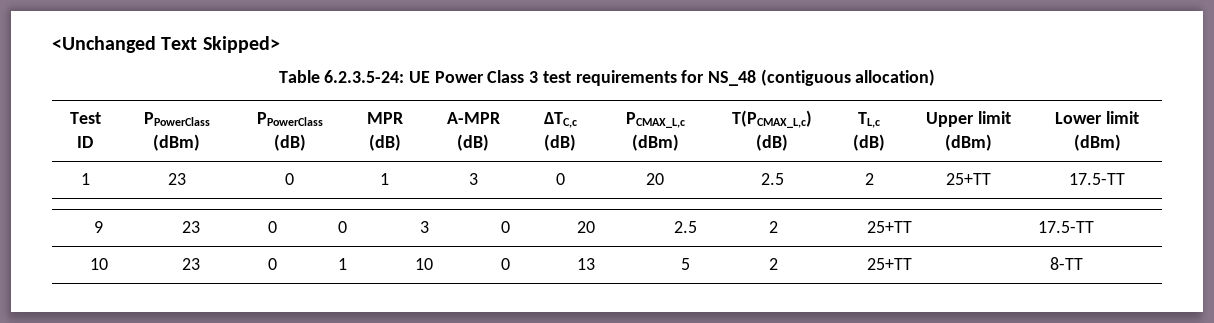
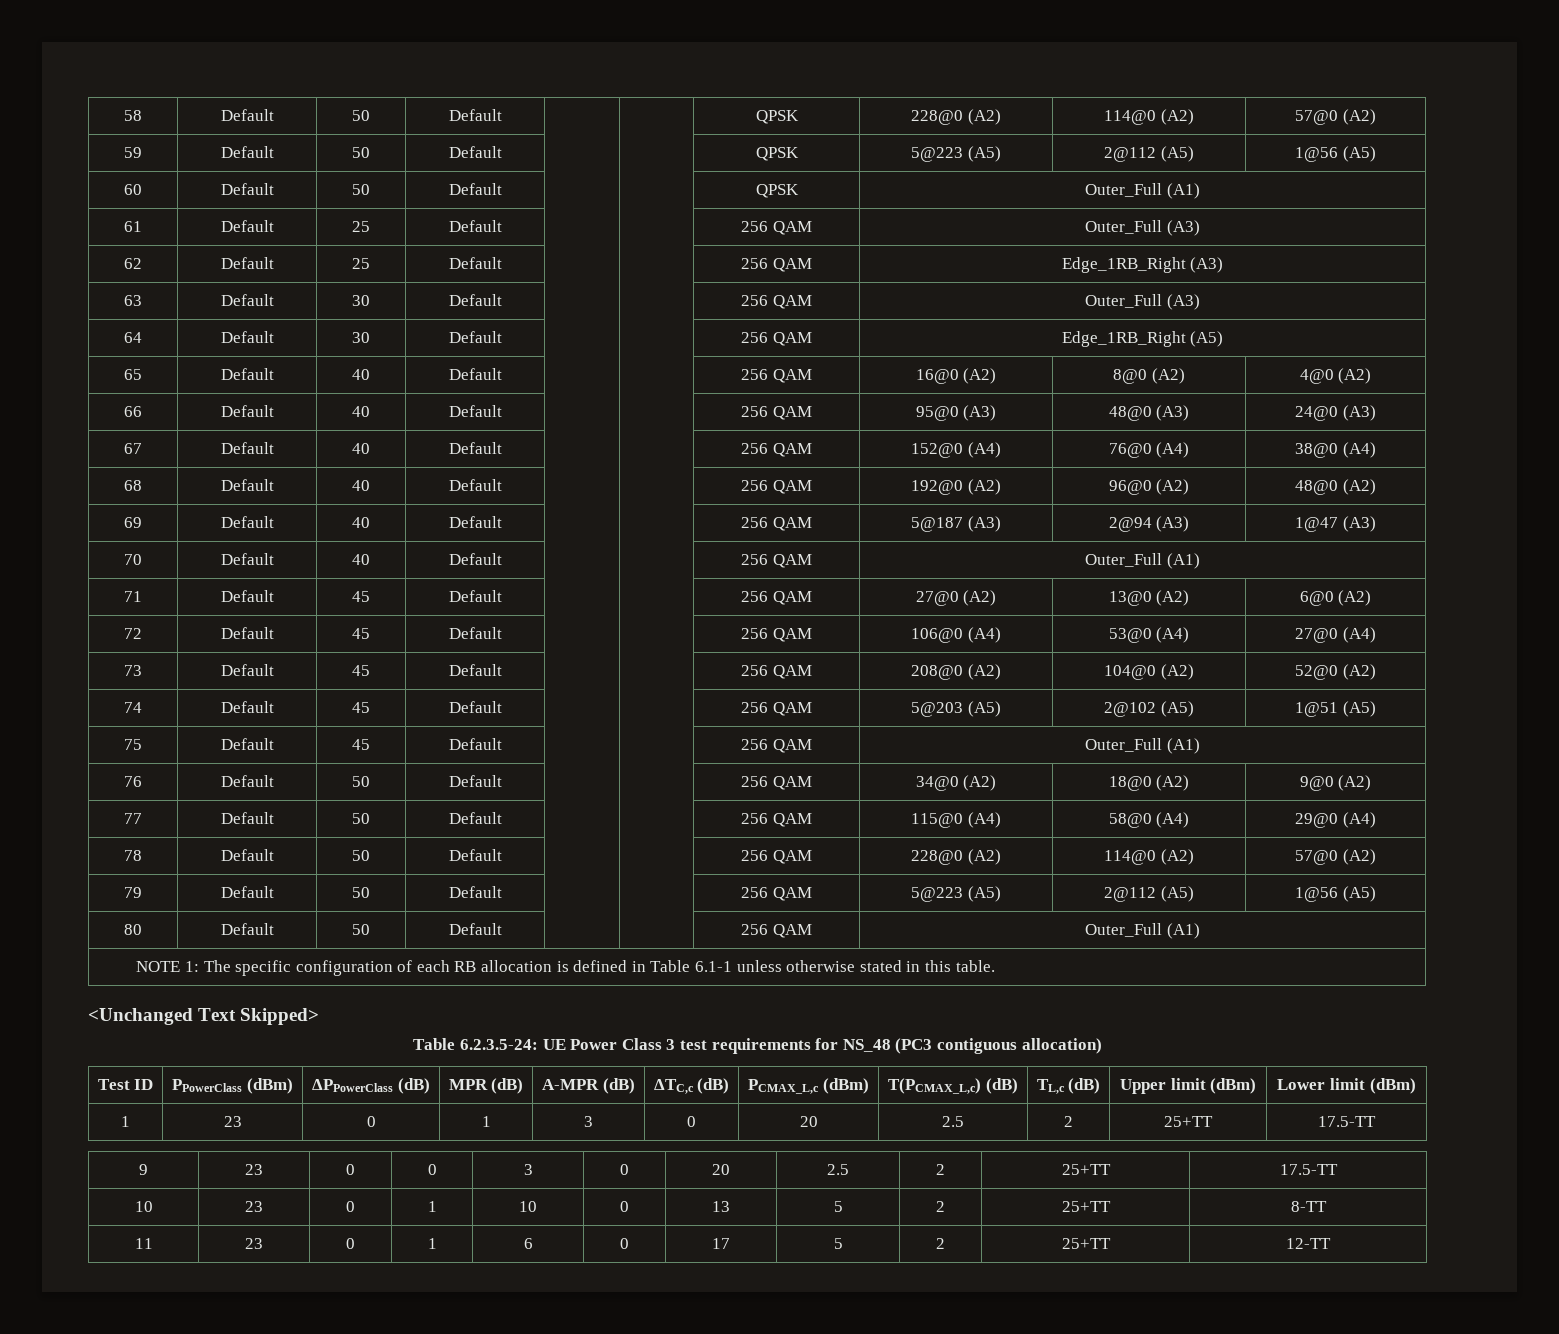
(52, 44) none -> [124,110,142,121] [220,109,274,121] [352,110,370,121] [448,109,502,121] [755,110,799,124] [911,109,1001,125] [1104,109,1194,125] [1295,109,1376,125] [124,147,142,158] [220,146,274,158] [352,147,370,158] [448,146,502,158] [755,147,799,161] [911,146,1001,162] [1104,146,1194,162] [1295,146,1376,162] [124,184,142,195] [220,183,274,195] [352,184,370,195] [448,183,502,195] [755,184,799,198] [1085,183,1200,199] [124,221,142,232] [220,220,274,232] [352,221,370,232] [448,220,502,232] [741,221,812,235] [1085,220,1200,236] [124,258,142,269] [220,257,274,269] [352,258,370,269] [448,257,502,269] [741,258,812,272] [1061,257,1224,273] [124,295,142,306] [220,294,274,306] [352,295,370,306] [448,294,502,306] [741,295,812,309] [1085,294,1200,310] [124,332,142,343] [220,331,274,343] [352,332,370,343] [448,331,502,343] [741,332,812,346] [1061,331,1224,347] [124,369,142,380] [220,368,274,380] [352,369,370,380] [448,368,502,380] [741,369,812,383] [915,368,997,384] [1113,368,1185,384] [1299,368,1372,384] [124,406,142,417] [220,405,274,417] [352,406,370,417] [448,405,502,417] [741,406,812,420] [915,405,997,421] [1108,405,1190,421] [1295,405,1376,421] [124,443,142,454] [220,442,274,454] [352,443,370,454] [448,442,502,454] [741,443,812,457] [911,442,1001,458] [1108,442,1190,458] [1295,442,1376,458] [124,480,142,491] [220,479,274,491] [352,480,370,491] [448,479,502,491] [741,480,812,494] [911,479,1001,495] [1108,479,1190,495] [1295,479,1376,495] [124,517,142,528] [220,516,274,528] [352,517,370,528] [448,516,502,528] [741,517,812,531] [911,516,1001,532] [1108,516,1190,532] [1295,516,1376,532] [124,554,142,565] [220,553,274,565] [352,554,370,565] [448,553,502,565] [741,554,812,568] [1085,553,1200,569] [124,591,142,602] [220,590,274,602] [352,591,370,602] [448,590,502,602] [741,591,812,605] [915,590,997,606] [1108,590,1190,606] [1299,590,1372,606] [124,628,142,639] [220,627,274,639] [352,628,370,639] [448,627,502,639] [741,628,812,642] [911,627,1001,643] [1108,627,1190,643] [1295,627,1376,643] [124,665,142,676] [220,664,274,676] [352,665,370,676] [448,664,502,676] [741,665,812,679] [911,664,1001,680] [1104,664,1194,680] [1295,664,1376,680] [124,702,142,713] [220,701,274,713] [352,702,370,713] [448,701,502,713] [741,702,812,716] [911,701,1001,717] [1104,701,1194,717] [1295,701,1376,717] [124,739,142,750] [220,738,274,750] [352,739,370,750] [448,738,502,750] [741,739,812,753] [1085,738,1200,754] [124,776,142,787] [220,775,274,787] [352,776,370,787] [448,775,502,787] [741,776,812,790] [915,775,997,791] [1108,775,1190,791] [1299,775,1372,791] [124,813,142,824] [220,812,274,824] [352,813,370,824] [448,812,502,824] [741,813,812,827] [911,812,1001,828] [1108,812,1190,828] [1295,812,1376,828] [124,850,142,861] [220,849,274,861] [352,850,370,861] [448,849,502,861] [741,850,812,864] [911,849,1001,865] [1104,849,1194,865] [1295,849,1376,865] [124,887,142,898] [220,886,274,898] [352,887,370,898] [448,886,502,898] [741,887,812,901] [911,886,1001,902] [1104,886,1194,902] [1295,886,1376,902] [124,924,142,935] [220,923,274,935] [352,924,370,935] [448,923,502,935] [741,924,812,938] [1085,923,1200,939] [136,960,995,976] 58 | Default | 50 | Default | | | QPSK | 228@0 (A2) | 114@0 (A2) | 57@0 (A2) // 59 | Default | 50 | Default | | | QPSK | 5@223 (A5) | 2@112 (A5) | 1@56 (A5) // 60 | Default | 50 | Default | | | QPSK | Outer_Full (A1) // 61 | Default | 25 | Default | | | 256 QAM | Outer_Full (A3) // 62 | Default | 25 | Default | | | 256 QAM | Edge_1RB_Right (A3) // 63 | Default | 30 | Default | | | 256 QAM | Outer_Full (A3) // 64 | Default | 30 | Default | | | 256 QAM | Edge_1RB_Right (A5) // 65 | Default | 40 | Default | | | 256 QAM | 16@0 (A2) | 8@0 (A2) | 4@0 (A2) // 66 | Default | 40 | Default | | | 256 QAM | 95@0 (A3) | 48@0 (A3) | 24@0 (A3) // 67 | Default | 40 | Default | | | 256 QAM | 152@0 (A4) | 76@0 (A4) | 38@0 (A4) // 68 | Default | 40 | Default | | | 256 QAM | 192@0 (A2) | 96@0 (A2) | 48@0 (A2) // 69 | Default | 40 | Default | | | 256 QAM | 5@187 (A3) | 2@94 (A3) | 1@47 (A3) // 70 | Default | 40 | Default | | | 256 QAM | Outer_Full (A1) // 71 | Default | 45 | Default | | | 256 QAM | 27@0 (A2) | 13@0 (A2) | 6@0 (A2) // 72 | Default | 45 | Default | | | 256 QAM | 106@0 (A4) | 53@0 (A4) | 27@0 (A4) // 73 | Default | 45 | Default | | | 256 QAM | 208@0 (A2) | 104@0 (A2) | 52@0 (A2) // 74 | Default | 45 | Default | | | 256 QAM | 5@203 (A5) | 2@102 (A5) | 1@51 (A5) // 75 | Default | 45 | Default | | | 256 QAM | Outer_Full (A1) // 76 | Default | 50 | Default | | | 256 QAM | 34@0 (A2) | 18@0 (A2) | 9@0 (A2) // 77 | Default | 50 | Default | | | 256 QAM | 115@0 (A4) | 58@0 (A4) | 29@0 (A4) // 78 | Default | 50 | Default | | | 256 QAM | 228@0 (A2) | 114@0 (A2) | 57@0 (A2) // 79 | Default | 50 | Default | | | 256 QAM | 5@223 (A5) | 2@112 (A5) | 1@56 (A5) // 80 | Default | 50 | Default | | | 256 QAM | Outer_Full (A1) // NOTE 1: The specific configuration of each RB allocation is defined in Table 6.1-1 unless otherwise stated in this table. //
[760,69,851,86] (contiguous -> [895,1038,1017,1054] (PC3 contiguous
[256,112,323,126] PPowerClass -> [312,1079,394,1092] ΔPPowerClass
(1083, 263) none -> [134,1238,153,1249] [245,1238,263,1249] [346,1238,355,1249] [427,1238,437,1249] [523,1238,533,1249] [620,1238,629,1249] [712,1238,730,1249] [833,1238,843,1249] [936,1238,945,1249] [1061,1238,1111,1249] [1286,1238,1331,1249] // 11 | 23 | 0 | 1 | 6 | 0 | 17 | 5 | 2 | 25+TT | 12-TT

